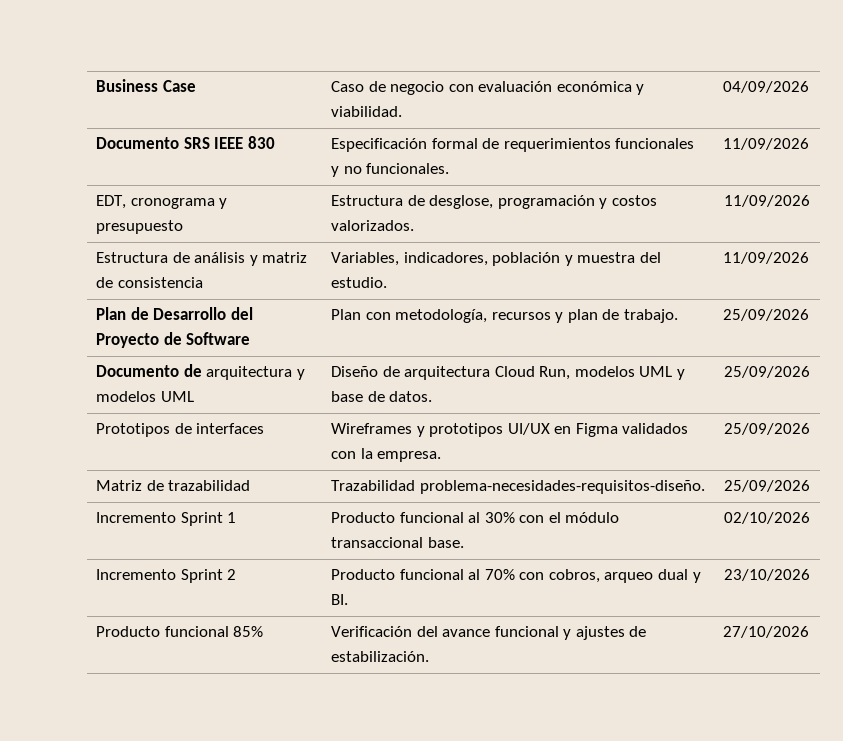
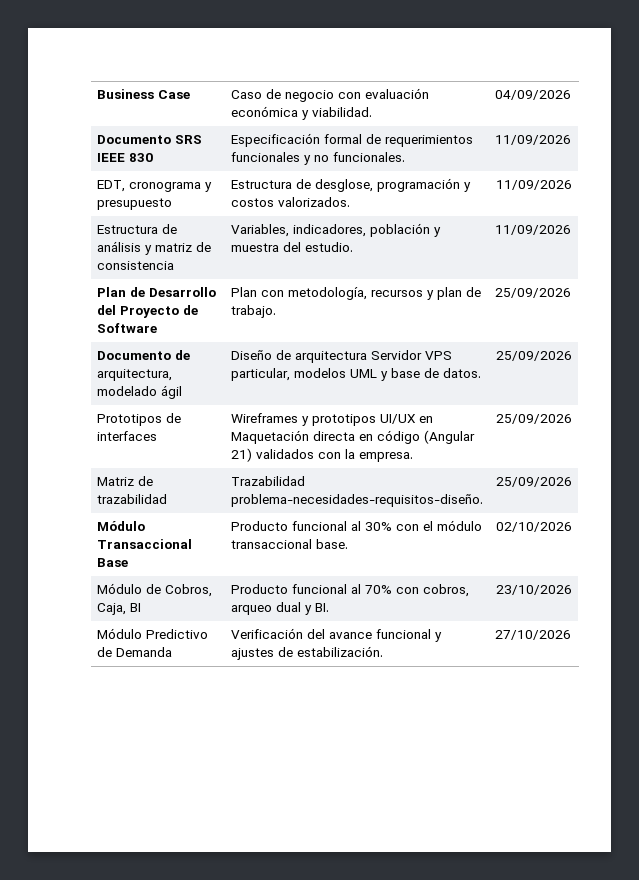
[206,366,305,380] [95,391,194,402] arquitectura y modelos UML -> [97,369,173,381] [97,385,183,399] arquitectura, modelado ágil
[494,366,571,380] Cloud Run, -> [371,350,453,360] [231,368,291,381] Servidor VPS particular,
[575,423,618,437] Figma -> [231,430,476,444] [231,448,253,462] Maquetación directa en código (Angular 21)
[95,512,237,526] Incremento Sprint 1 -> [97,521,146,531] [97,539,193,549] [97,558,129,567] Módulo Transaccional Base
[95,569,237,583] Incremento Sprint 2 -> [97,583,213,597] [97,603,142,615] Módulo de Cobros, Caja, BI
[95,626,264,637] Producto funcional 85% -> [97,628,209,639] [97,647,173,657] Módulo Predictivo de Demanda

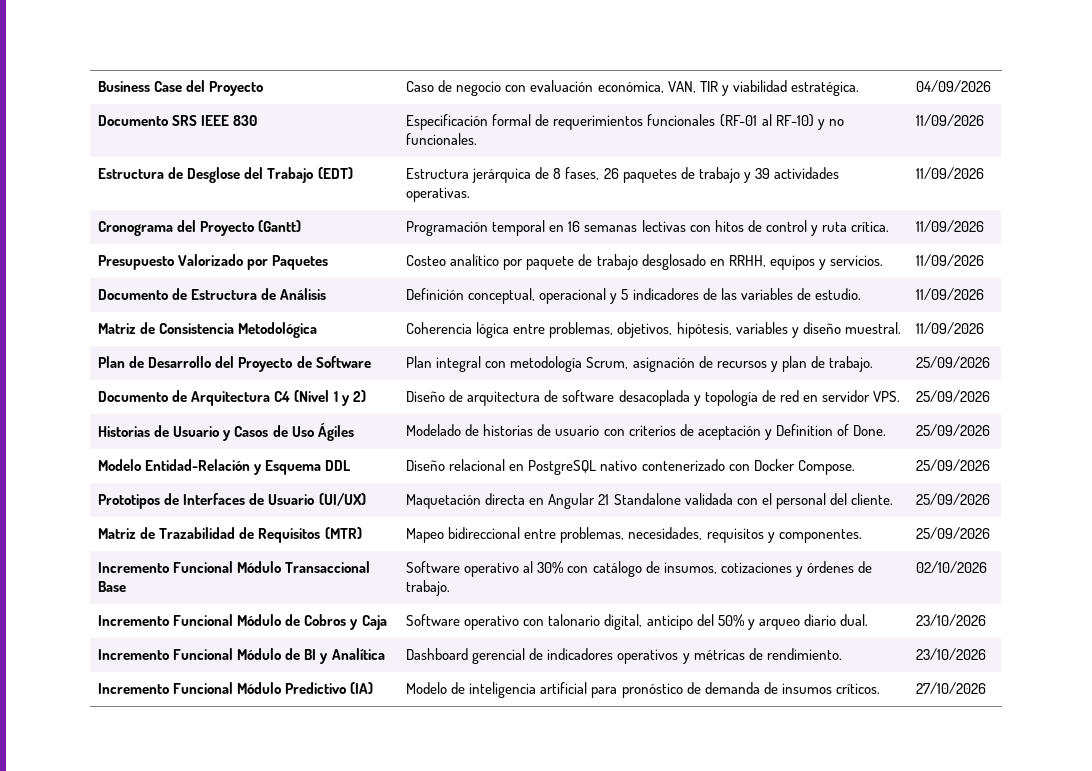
(191, 94) none -> [186,80,264,96] del Proyecto
[231,106,373,120] económica y viabilidad. -> [597,80,859,96] económica, VAN, TIR y viabilidad estratégica.
(301, 157) none -> [719,114,814,127] (RF-01 al RF-10)
[97,180,213,192] [97,198,173,210] [231,178,472,192] [231,197,351,207] [496,180,572,190] [97,224,178,234] [97,241,212,255] [97,261,175,270] [231,223,442,237] [231,242,354,252] EDT, cronograma y presupuesto | Estructura de desglose, programación y costos valorizados. | 11/09/2026 // Estructura de análisis y matriz de consistencia | Variables, indicadores, población y muestra del estudio. -> [98,167,353,183] [406,167,839,183] [406,187,471,202] [916,167,985,179] [98,220,302,236] [406,220,889,236] [916,220,985,232] [98,254,329,270] [406,254,883,270] [916,254,985,266] [98,288,327,300] [406,288,861,304] [916,288,985,300] [98,322,318,338] [406,322,901,338] Estructura de Desglose del Trabajo (EDT) | Estructura jerárquica de 8 fases, 26 paquetes de trabajo y 39 actividades operativas. | 11/09/2026 // Cronograma del Proyecto (Gantt) | Programación temporal en 16 semanas lectivas con hitos de control y ruta crítica. | 11/09/2026 // Presupuesto Valorizado por Paquetes | Costeo analítico por paquete de trabajo desglosado en RRHH, equipos y servicios. | 11/09/2026 // Documento de Estructura de Análisis | Definición conceptual, operacional y 5 indicadores de las variables de estudio. | 11/09/2026 // Matriz de Consistencia Metodológica | Coherencia lógica entre problemas, objetivos, hipótesis, variables y diseño muestral.
[261,287,368,300] con metodología, -> [436,356,713,372] integral con metodología Scrum, asignación de
[97,369,173,381] [97,385,183,399] [231,350,453,363] [231,368,482,381] [496,351,572,361] [97,413,182,426] [97,431,158,441] [231,413,434,426] [231,430,476,444] [231,448,414,462] [496,414,572,424] [97,476,154,486] [97,494,168,504] [231,476,306,486] [231,494,484,507] [496,477,572,487] arquitectura, modelado ágil | Diseño de arquitectura Servidor VPS particular, modelos UML y base de datos. | 25/09/2026 // Prototipos de interfaces | Wireframes y prototipos UI/UX en Maquetación directa en código (Angular 21) validados con la empresa. | 25/09/2026 // Matriz de trazabilidad | Trazabilidad problema-necesidades-requisitos-diseño. | 25/09/2026 // -> [191,390,366,406] [406,390,900,406] [916,390,991,402] [98,423,354,441] [406,424,886,440] [916,424,991,436] [98,459,352,475] [406,459,855,475] [916,459,991,471] [98,493,366,509] [406,493,893,509] [916,493,991,505] [98,527,362,543] [406,527,862,543] [916,527,991,539] [98,561,234,573] Arquitectura C4 (Nivel 1 y 2) | Diseño de arquitectura de software desacoplada y topología de red en servidor VPS. | 25/09/2026 // Historias de Usuario y Casos de Uso Ágiles | Modelado de historias de usuario con criterios de aceptación y Definition of Done. | 25/09/2026 // Modelo Entidad-Relación y Esquema DDL | Diseño relacional en PostgreSQL nativo contenerizado con Docker Compose. | 25/09/2026 // Prototipos de Interfaces de Usuario (UI/UX) | Maquetación directa en Angular 21 Standalone validada con el personal del cliente. | 25/09/2026 // Matriz de Trazabilidad de Requisitos (MTR) | Mapeo bidireccional entre problemas, necesidades, requisitos y componentes. | 25/09/2026 // Incremento Funcional
[231,521,348,531] Producto funcional -> [406,561,520,577] Software operativo
[423,520,483,531] [231,539,349,549] [496,522,572,532] [97,583,213,597] [97,603,142,615] [231,584,470,597] [231,602,330,615] [496,585,572,595] [97,628,209,639] [97,647,173,657] [231,628,443,642] [231,646,384,660] el módulo transaccional base. | 02/10/2026 // Módulo de Cobros, Caja, BI | Producto funcional al 70% con cobros, arqueo dual y BI. | 23/10/2026 // Módulo Predictivo de Demanda | Verificación del avance funcional y ajustes de estabilización. -> [592,561,872,577] [406,580,451,596] [916,561,988,573] [98,614,387,630] [406,614,868,630] [916,614,987,626] [98,648,385,664] [406,648,842,664] [916,648,987,660] [98,682,374,694] [406,682,880,698] catálogo de insumos, cotizaciones y órdenes de trabajo. | 02/10/2026 // Incremento Funcional Módulo de Cobros y Caja | Software operativo con talonario digital, anticipo del 50% y arqueo diario dual. | 23/10/2026 // Incremento Funcional Módulo de BI y Analítica | Dashboard gerencial de indicadores operativos y métricas de rendimiento. | 23/10/2026 // Incremento Funcional Módulo Predictivo (IA) | Modelo de inteligencia artificial para pronóstico de demanda de insumos críticos.

